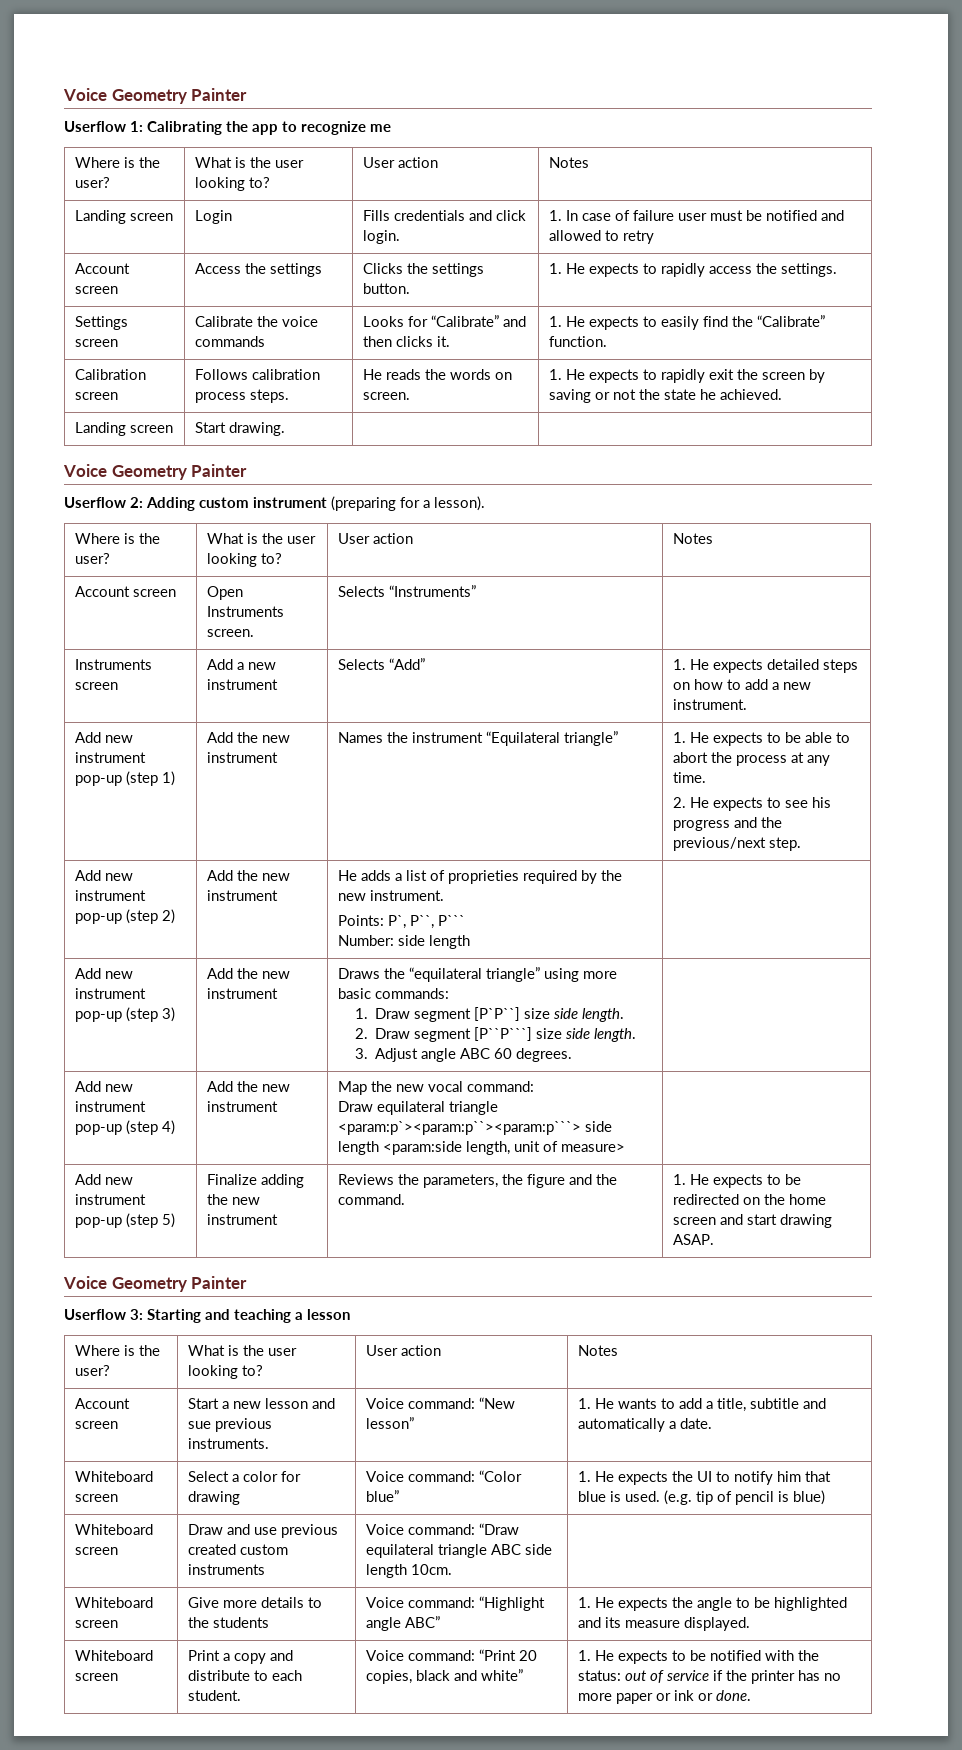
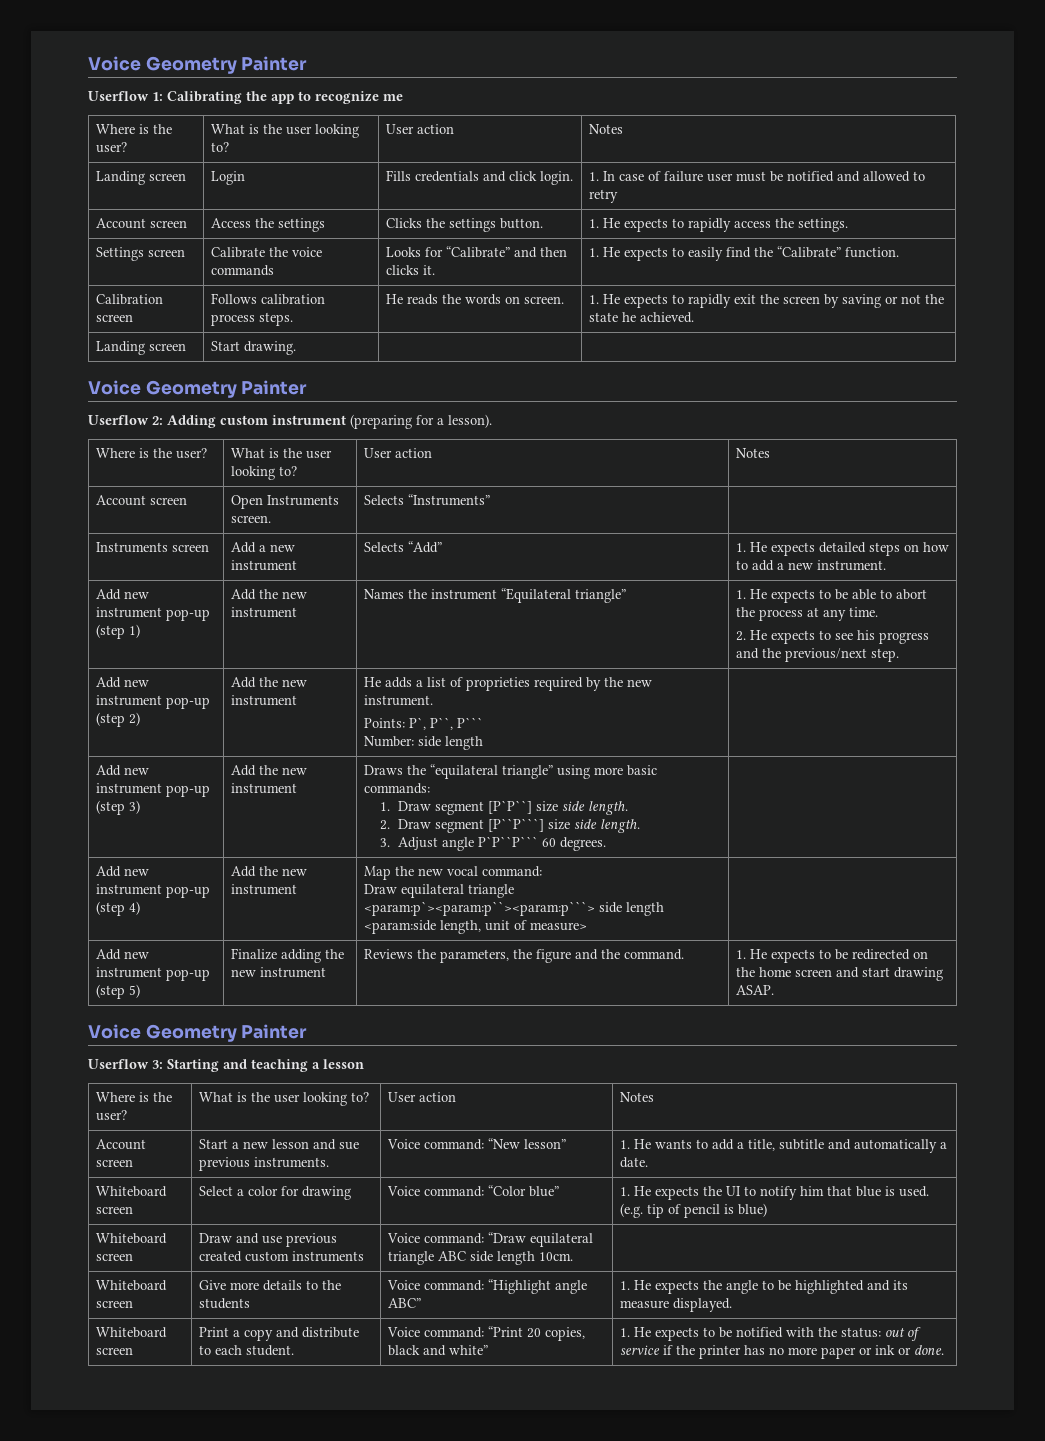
[460,1048,491,1059] ABC -> [477,836,538,847] P`P``P```

